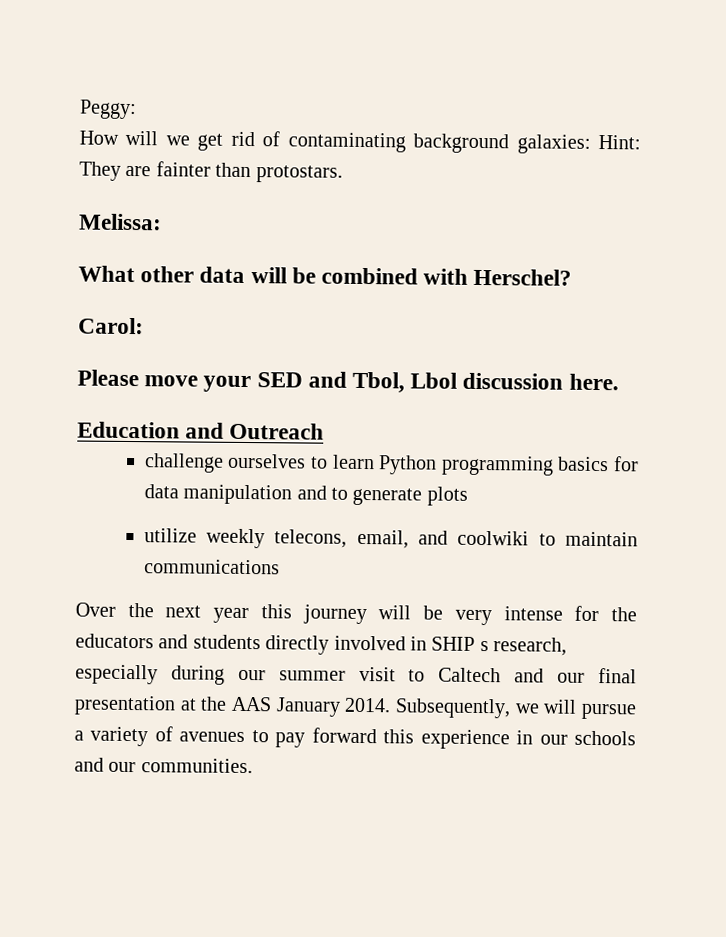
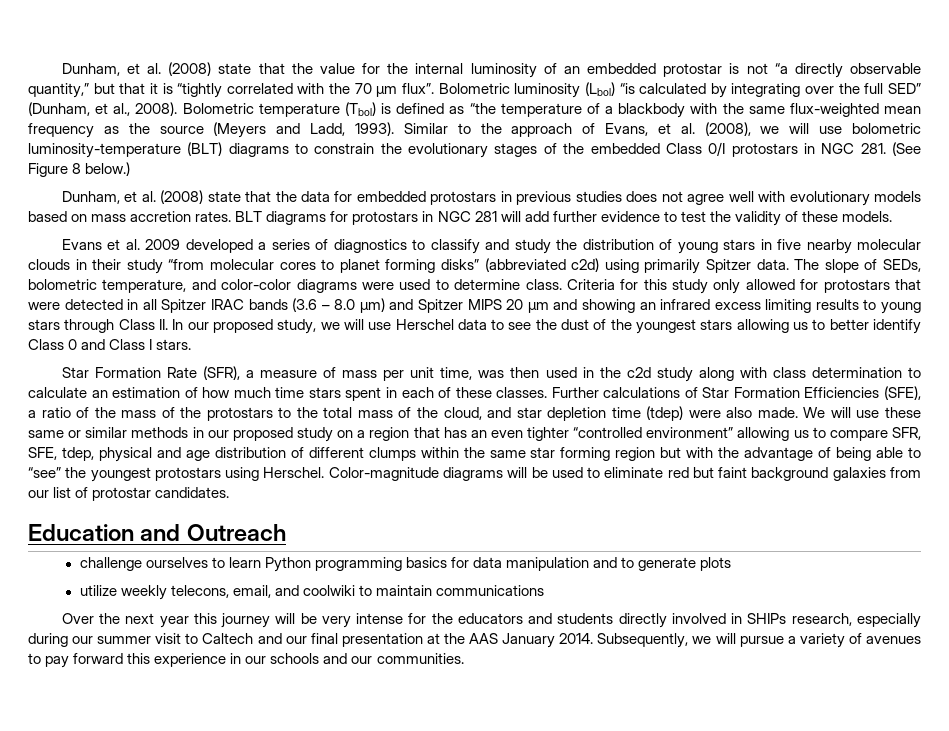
[79,99,137,120] [79,130,641,154] [79,161,343,183] [79,213,162,231] [78,265,573,286] [78,317,144,335] [77,369,619,394] Peggy: // How will we get rid of contaminating background galaxies: Hint: They are fainter than protostars. // Melissa: // What other data will be combined with Herschel? // Carol: // Please move your SED and Tbol, Lbol discussion here. -> [61,62,922,78] [28,82,921,98] [28,102,921,118] [28,122,922,138] [28,142,922,158] [28,162,131,177] [61,190,921,206] [28,211,893,226] [61,239,922,254] [28,258,922,274] [28,279,922,294] [28,298,922,314] [28,319,922,334] [28,339,192,350] [61,366,921,382] [28,386,921,401] [28,406,922,421] [28,427,921,442] [28,447,922,462] [28,467,922,482] [28,487,230,501] Dunham, et al. (2008) state that the value for the internal luminosity of an embedded protostar is not “a directly observable quantity,” but that it is “tightly correlated with the 70 µm flux”. Bolometric luminosity (Lbol) “is calculated by integrating over the full SED” (Dunham, et al., 2008). Bolometric temperature (Tbol) is defined as “the temperature of a blackbody with the same flux-weighted mean frequency as the source (Meyers and Ladd, 1993). Similar to the approach of Evans, et al. (2008), we will use bolometric luminosity-temperature (BLT) diagrams to constrain the evolutionary stages of the embedded Class 0/I protostars in NGC 281. (See Figure 8 below.) // Dunham, et al. (2008) state that the data for embedded protostars in previous studies does not agree well with evolutionary models based on mass accretion rates. BLT diagrams for protostars in NGC 281 will add further evidence to test the validity of these models. // Evans et al. 2009 developed a series of diagnostics to classify and study the distribution of young stars in five nearby molecular clouds in their study “from molecular cores to planet forming disks” (abbreviated c2d) using primarily Spitzer data. The slope of SEDs, bolometric temperature, and color-color diagrams were used to determine class. Criteria for this study only allowed for protostars that were detected in all Spitzer IRAC bands (3.6 – 8.0 µm) and Spitzer MIPS 20 µm and showing an infrared excess limiting results to young stars through Class II. In our proposed study, we will use Herschel data to see the dust of the youngest stars allowing us to better identify Class 0 and Class I stars. // Star Formation Rate (SFR), a measure of mass per unit time, was then used in the c2d study along with class determination to calculate an estimation of how much time stars spent in each of these classes. Further calculations of Star Formation Efficiencies (SFE), a ratio of the mass of the protostars to the total mass of the cloud, and star depletion time (tdep) were also made. We will use these same or similar methods in our proposed study on a region that has an even tighter “controlled environment” allowing us to compare SFR, SFE, tdep, physical and age distribution of different clumps within the same star forming region but with the advantage of being able to “see” the youngest protostars using Herschel. Color-magnitude diagrams will be used to eliminate red but faint background galaxies from our list of protostar candidates.
[431,636,489,652] SHIP s -> [747,613,787,624] SHIPs

